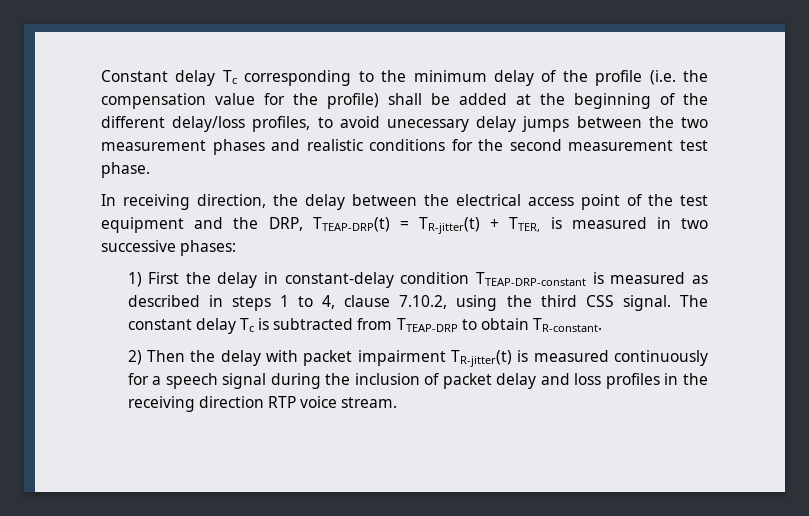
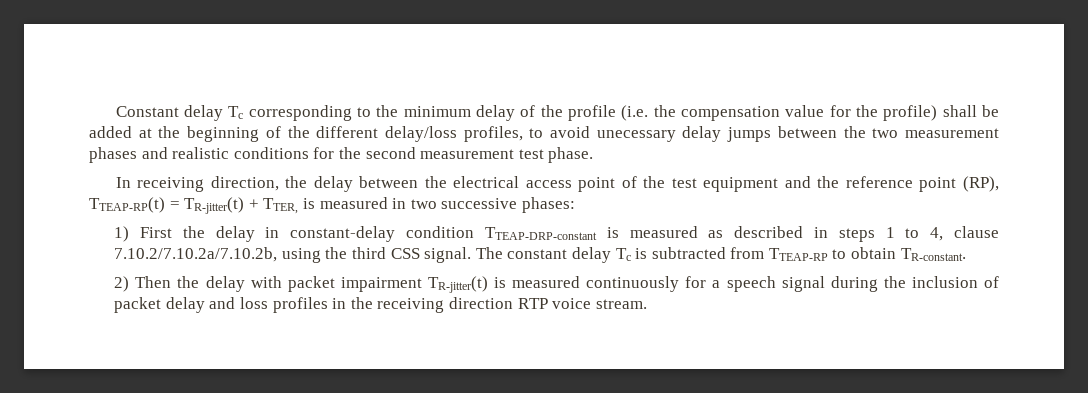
[268,217,390,232] DRP, TTEAP-DRP(t) -> [845,176,999,192] [89,197,165,213] reference point (RP), TTEAP-RP(t)
[399,295,448,309] 7.10.2, -> [114,247,278,262] 7.10.2/7.10.2a/7.10.2b,
[396,318,458,332] TTEAP-DRP -> [768,248,828,261] TTEAP-RP

